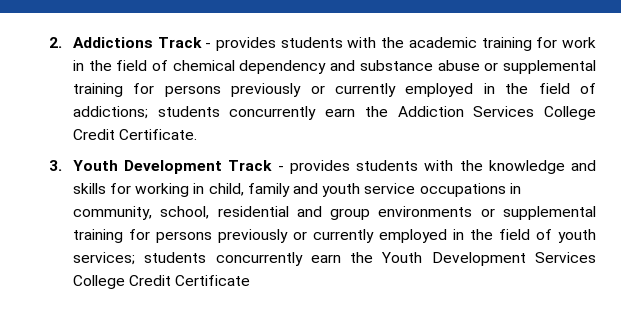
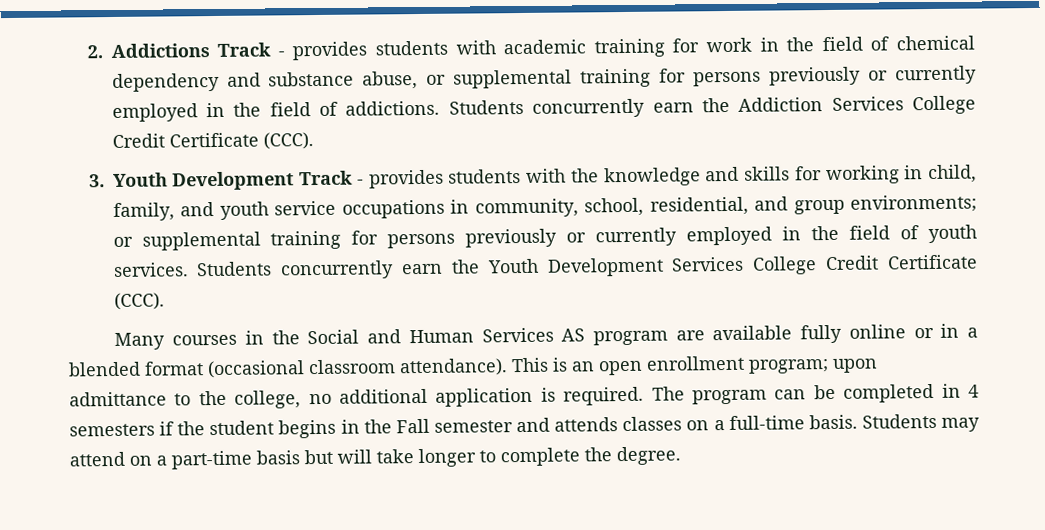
[381,37,405,48] the -> (496, 47) none
[437,60,480,71] abuse -> [362,71,419,90] abuse,
[72,106,220,119] addictions; students -> [345,99,524,116] addictions. Students
[119,129,198,140] Certificate. -> [168,132,314,150] Certificate (CCC).
[247,183,290,197] family -> [112,202,175,222] family,
[217,206,289,217] residential -> [649,196,749,216] residential,
[378,206,473,217] environments -> [850,194,978,213] environments;
[72,252,207,265] services; students -> [112,261,273,278] services. Students
(251, 280) none -> [113,292,165,311] [114,323,979,350] [68,355,878,379] [69,383,979,409] [69,413,981,439] [69,446,681,470] (CCC). // Many courses in the Social and Human Services AS program are available fully online or in a blended format (occasional classroom attendance). This is an open enrollment program; upon admittance to the college, no additional application is required. The program can be completed in 4 semesters if the student begins in the Fall semester and attends classes on a full-time basis. Students may attend on a part-time basis but will take longer to complete the degree.

